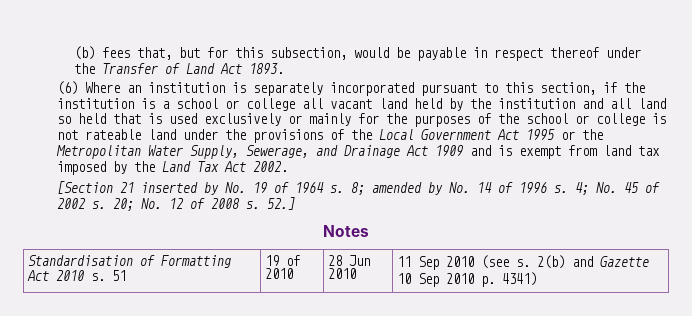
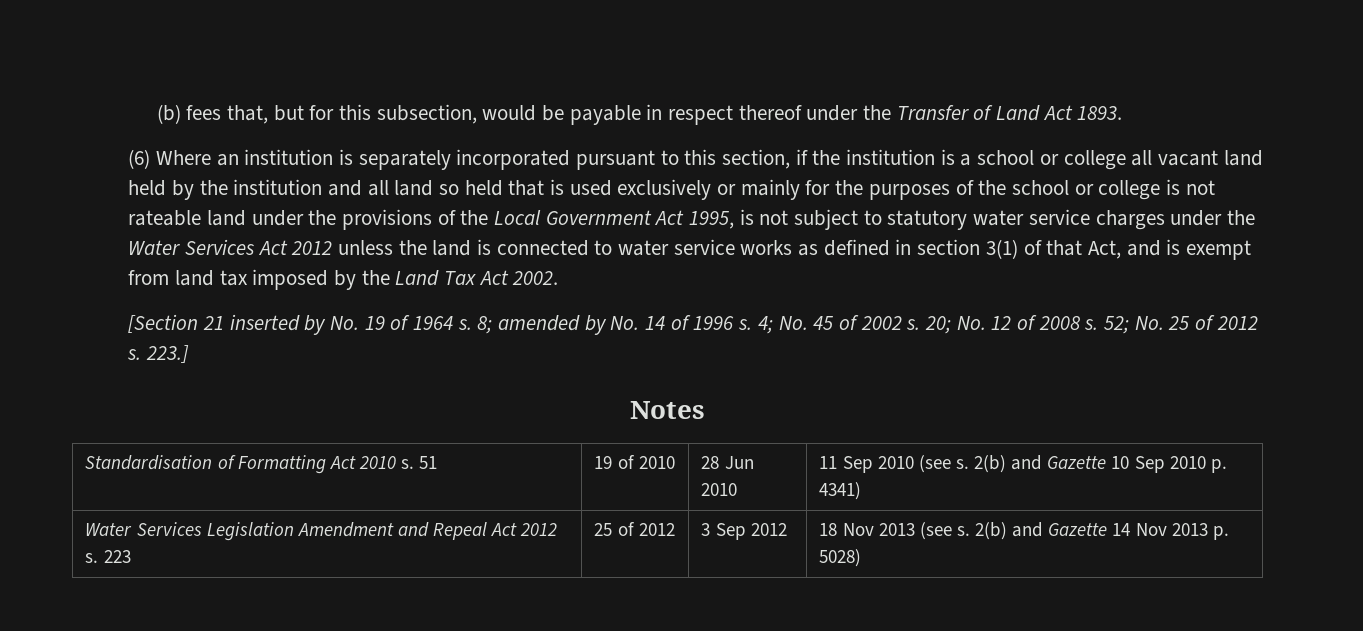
[526,129,604,141] [56,145,464,159] 1995 or the Metropolitan Water Supply, Sewerage, and Drainage Act 1909 -> [689,209,1255,230] [128,239,1121,259] 1995, is not subject to statutory water service charges under the Water Services Act 2012 unless the land is connected to water service works as defined in section 3(1) of that Act,
[267,197,296,210] 52.] -> [1103,315,1258,334] [127,345,190,363] 52; No. 25 of 2012 s. 223.]
(537, 279) none -> [85,522,558,541] [85,550,131,563] [594,522,675,536] [701,523,787,540] [819,522,1229,540] [819,549,862,567] // Water Services Legislation Amendment and Repeal Act 2012 s. 223 | 25 of 2012 | 3 Sep 2012 | 18 Nov 2013 (see s. 2(b) and Gazette 14 Nov 2013 p. 5028)

